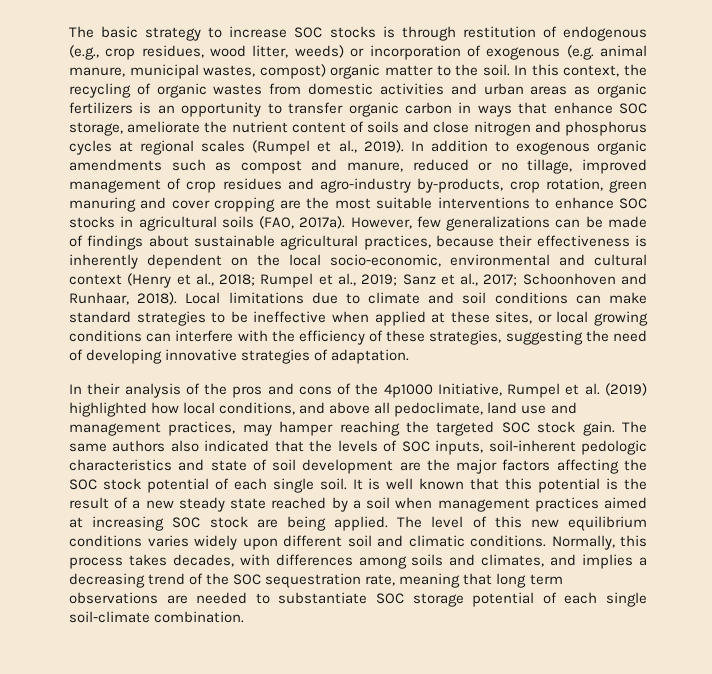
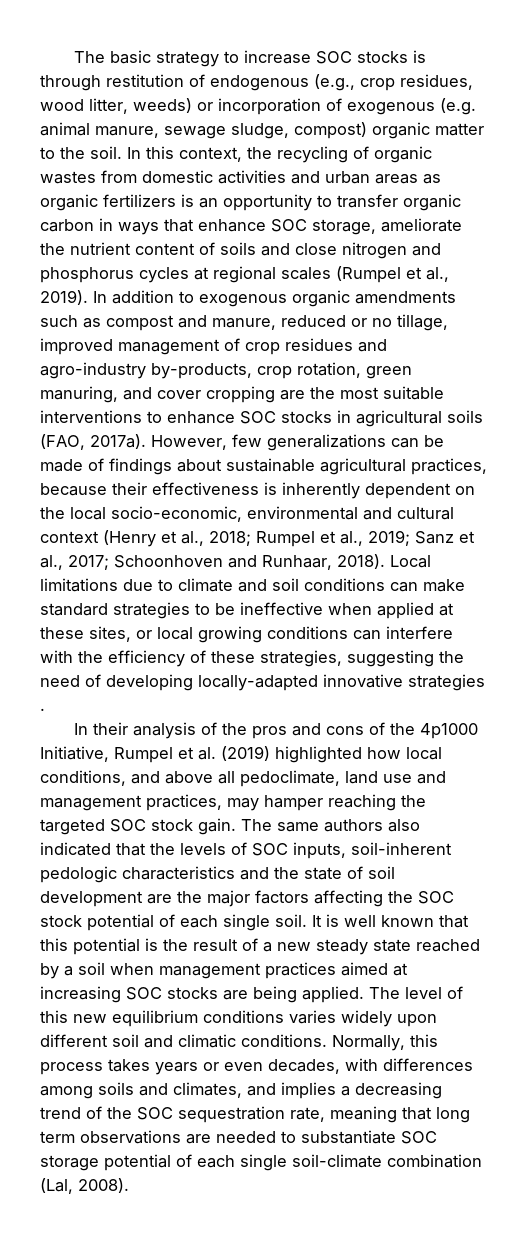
[129,64,256,79] municipal wastes, -> [164,123,289,139] sewage sludge,
[69,197,136,212] manuring -> [40,386,118,403] manuring,
(163, 356) none -> [198,675,318,691] locally-adapted
[314,349,410,364] of adaptation. -> [40,708,45,711] .
(205, 465) none -> [274,867,299,879] the
[209,516,248,528] stock -> [167,987,218,999] stocks
(167, 560) none -> [155,1062,263,1075] years or even
[154,611,245,623] combination. -> [387,1154,482,1168] [40,1178,129,1194] combination (Lal, 2008).

